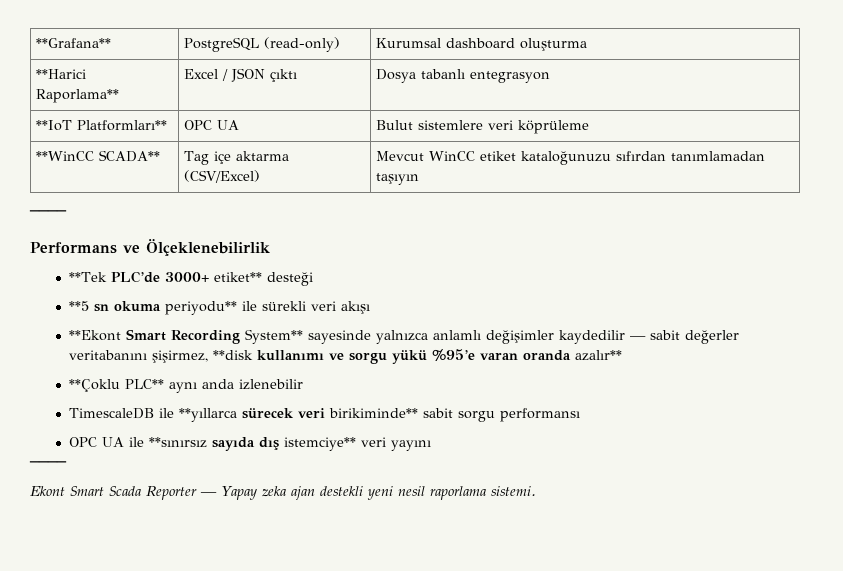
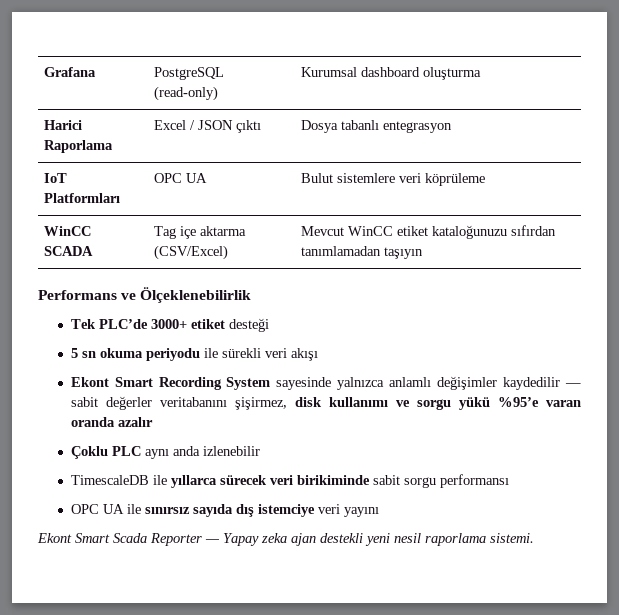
[36,38,112,48] **Grafana** -> [44,67,97,77] Grafana
[36,69,87,79] [36,89,120,103] **Harici Raporlama** -> [44,120,83,130] [44,140,114,153] Harici Raporlama
[36,120,168,131] **IoT Platformları** -> [44,173,68,183] [44,193,121,203] IoT Platformları
[36,150,161,162] **WinCC SCADA** -> [44,226,92,236] [44,246,94,256] WinCC SCADA
[29,210,67,216] // ──── -> (424, 253) none
[69,272,108,282] **Tek -> [70,319,96,329] Tek
[214,272,263,282] etiket** -> [190,319,225,329] etiket
[69,301,90,311] **5 -> [70,348,78,358] 5
[165,301,238,315] periyodu** -> [145,348,200,361] periyodu
[69,330,122,341] **Ekont -> [70,377,109,387] Ekont
[245,329,304,344] System** -> [226,377,271,390] System
[213,350,254,360] **disk -> [294,397,322,407] disk
[575,350,623,361] [69,379,165,392] azalır** // **Çoklu PLC** -> [117,417,153,427] [70,446,141,459] azalır // Çoklu PLC
[179,408,238,422] **yıllarca -> [170,475,217,488] yıllarca
[329,408,419,418] birikiminde** -> [296,475,370,485] birikiminde
[149,437,208,448] **sınırsız -> [144,507,190,514] sınırsız
[284,437,357,451] istemciye** -> [257,504,315,517] istemciye
[29,461,67,467] // ──── -> (379, 512) none

